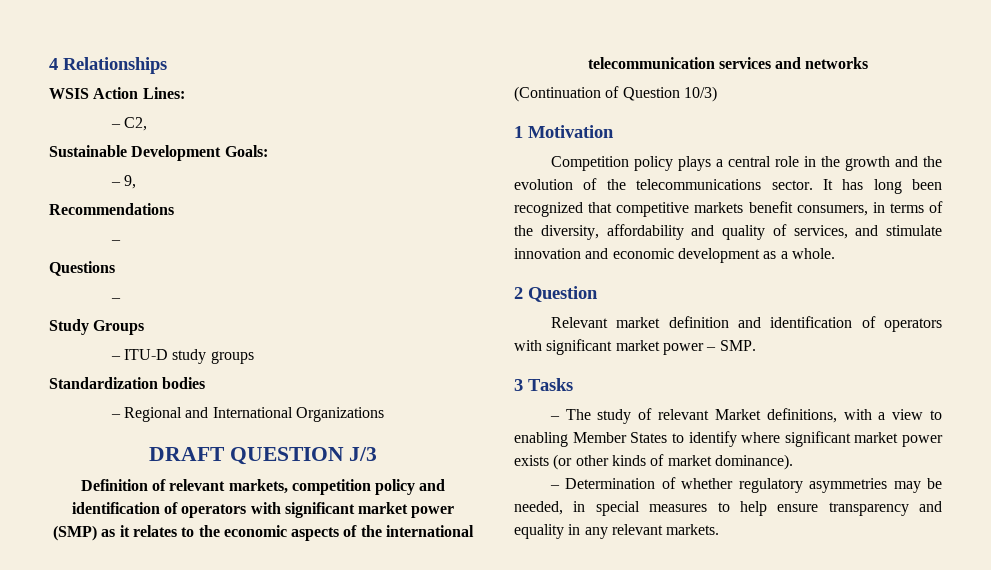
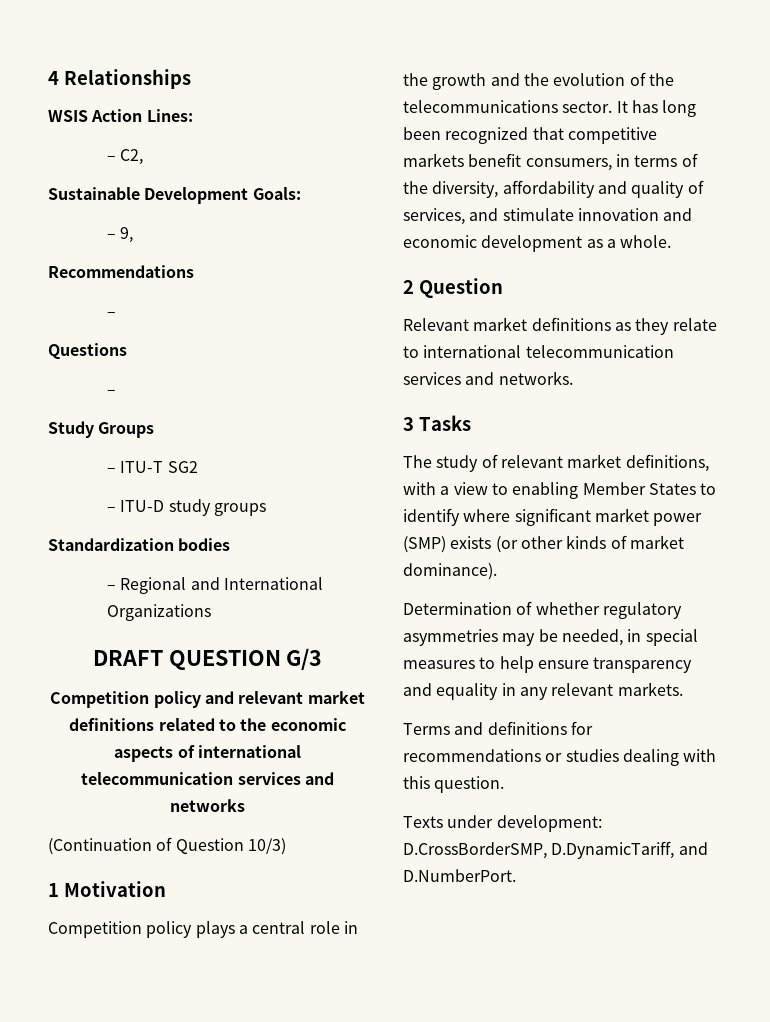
(145, 327) none -> [106,461,198,473] // – ITU-T SG2
[349,447,378,461] [80,479,446,495] [71,502,455,518] [52,525,177,541] J/3 // Definition of relevant markets, competition policy and identification of operators with significant market power (SMP) as it relates -> [286,648,323,670] [50,691,365,708] [69,718,215,731] G/3 // Competition policy and relevant market definitions related
[360,525,382,537] the -> (195, 751) none
[668,316,942,332] [514,339,756,355] definition and identification of operators with significant market power – SMP. -> [531,317,717,335] [403,345,674,358] [403,371,573,385] definitions as they relate to international telecommunication services and networks.
[549,416,560,420] – -> (471, 423) none
[714,409,761,420] Market -> [567,454,622,468] market
(943, 441) none -> [403,536,446,553] (SMP)
[549,485,560,489] – -> (497, 571) none
(720, 529) none -> [403,721,593,735] [403,749,717,766] [403,776,505,793] [403,815,602,832] [403,841,708,859] [403,869,516,882] // Terms and definitions for recommendations or studies dealing with this question. // Texts under development: D.CrossBorderSMP, D.DynamicTariff, and D.NumberPort.

